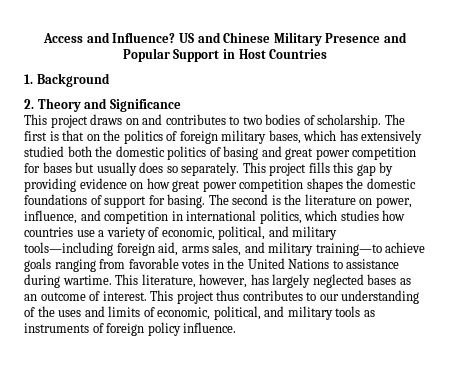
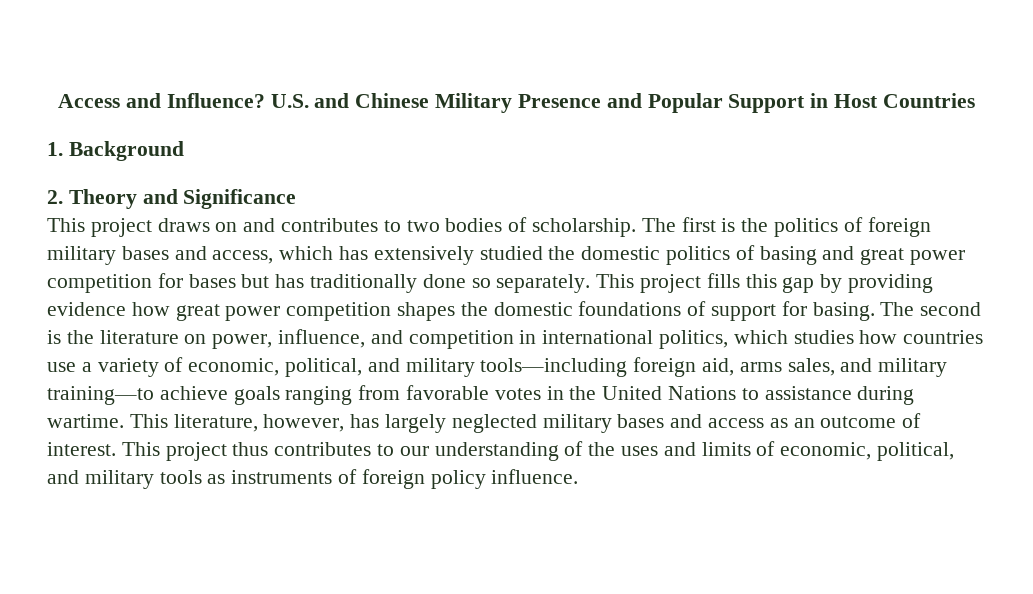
[178,33,194,43] US -> [270,94,309,108] U.S.
[62,130,100,141] that on -> (736, 225) none
[268,130,301,144] bases, -> [121,246,274,264] bases and access,
[67,146,92,157] both -> (543, 253) none
[96,162,164,176] usually does -> [275,274,466,293] has traditionally done
[130,182,144,189] on -> (126, 309) none
[367,274,397,285] bases -> [542,414,765,433] military bases and access

